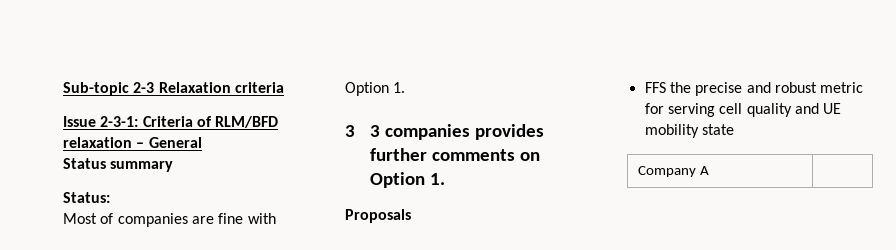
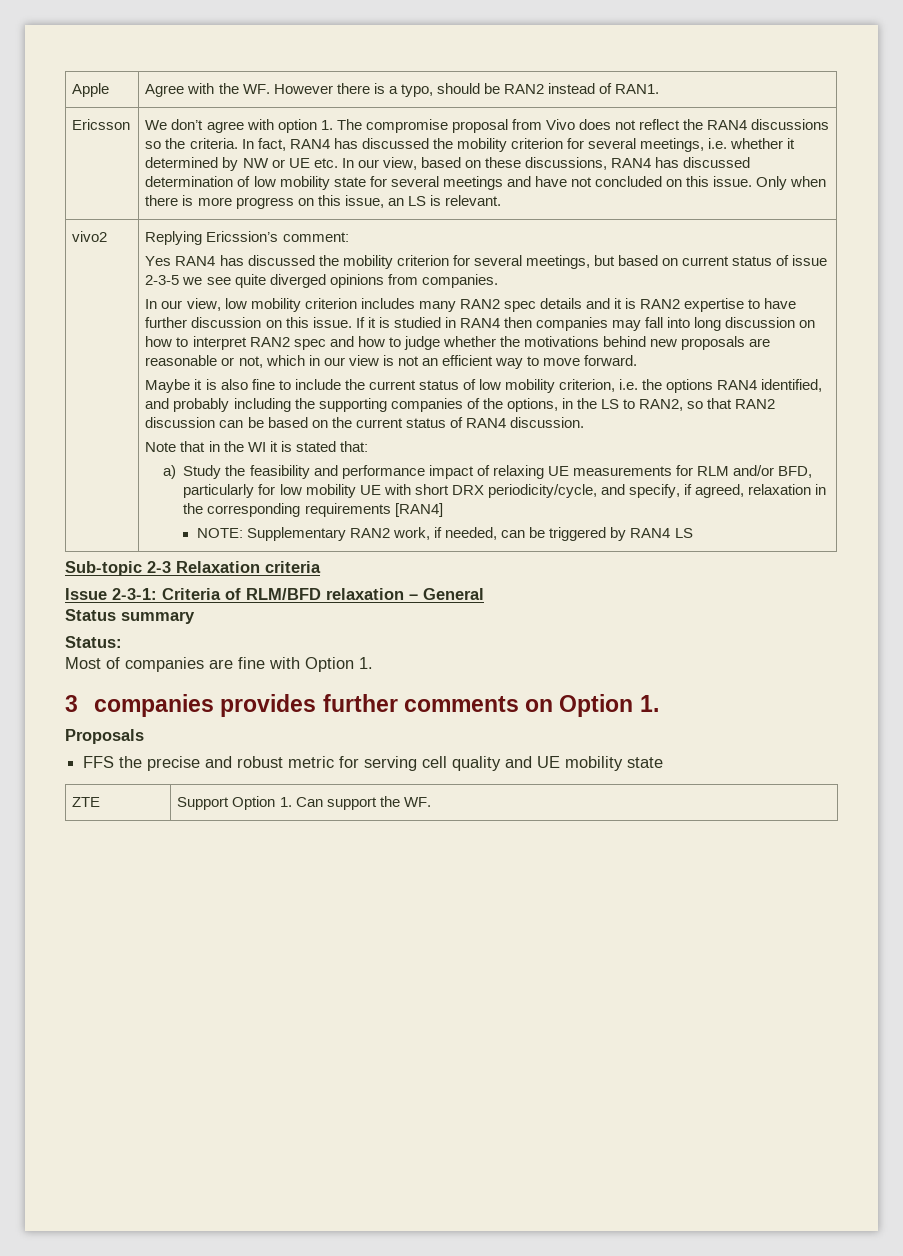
(63, 89) none -> [72,83,110,97] [145,83,660,97] [72,119,131,130] [145,119,830,133] [145,138,796,152] [145,157,751,171] [145,176,827,190] [145,195,501,209] [72,231,108,242] [145,231,349,245] [145,255,828,269] [145,274,498,288] [145,298,797,312] [145,317,816,331] [145,336,771,350] [145,355,638,369] [145,379,823,393] [145,398,776,412] [145,417,584,428] [145,441,368,452] [162,465,813,479] [183,484,827,498] [183,503,443,517] [196,527,693,541] Apple | Agree with the WF. However there is a typo, should be RAN2 instead of RAN1. // Ericsson | We don’t agree with option 1. The compromise proposal from Vivo does not reflect the RAN4 discussions so the criteria. In fact, RAN4 has discussed the mobility criterion for several meetings, i.e. whether it determined by NW or UE etc. In our view, based on these discussions, RAN4 has discussed determination of low mobility state for several meetings and have not concluded on this issue. Only when there is more progress on this issue, an LS is relevant. // vivo2 | Replying Ericssion’s comment: // Yes RAN4 has discussed the mobility criterion for several meetings, but based on current status of issue 2-3-5 we see quite diverged opinions from companies. // In our view, low mobility criterion includes many RAN2 spec details and it is RAN2 expertise to have further discussion on this issue. If it is studied in RAN4 then companies may fall into long discussion on how to interpret RAN2 spec and how to judge whether the motivations behind new proposals are reasonable or not, which in our view is not an efficient way to move forward. // Maybe it is also fine to include the current status of low mobility criterion, i.e. the options RAN4 identified, and probably including the supporting companies of the options, in the LS to RAN2, so that RAN2 discussion can be based on the current status of RAN4 discussion. // Note that in the WI it is stated that: // a) Study the feasibility and performance impact of relaxing UE measurements for RLM and/or BFD, particularly for low mobility UE with short DRX periodicity/cycle, and specify, if agreed, relaxation in the corresponding requirements [RAN4] // NOTE: Supplementary RAN2 work, if needed, can be triggered by RAN4 LS //
[369,125,380,137] 3 -> (78, 703) none
[638,166,710,177] Company A | -> [72,797,101,807] [177,796,431,810] ZTE | Support Option 1. Can support the WF.

